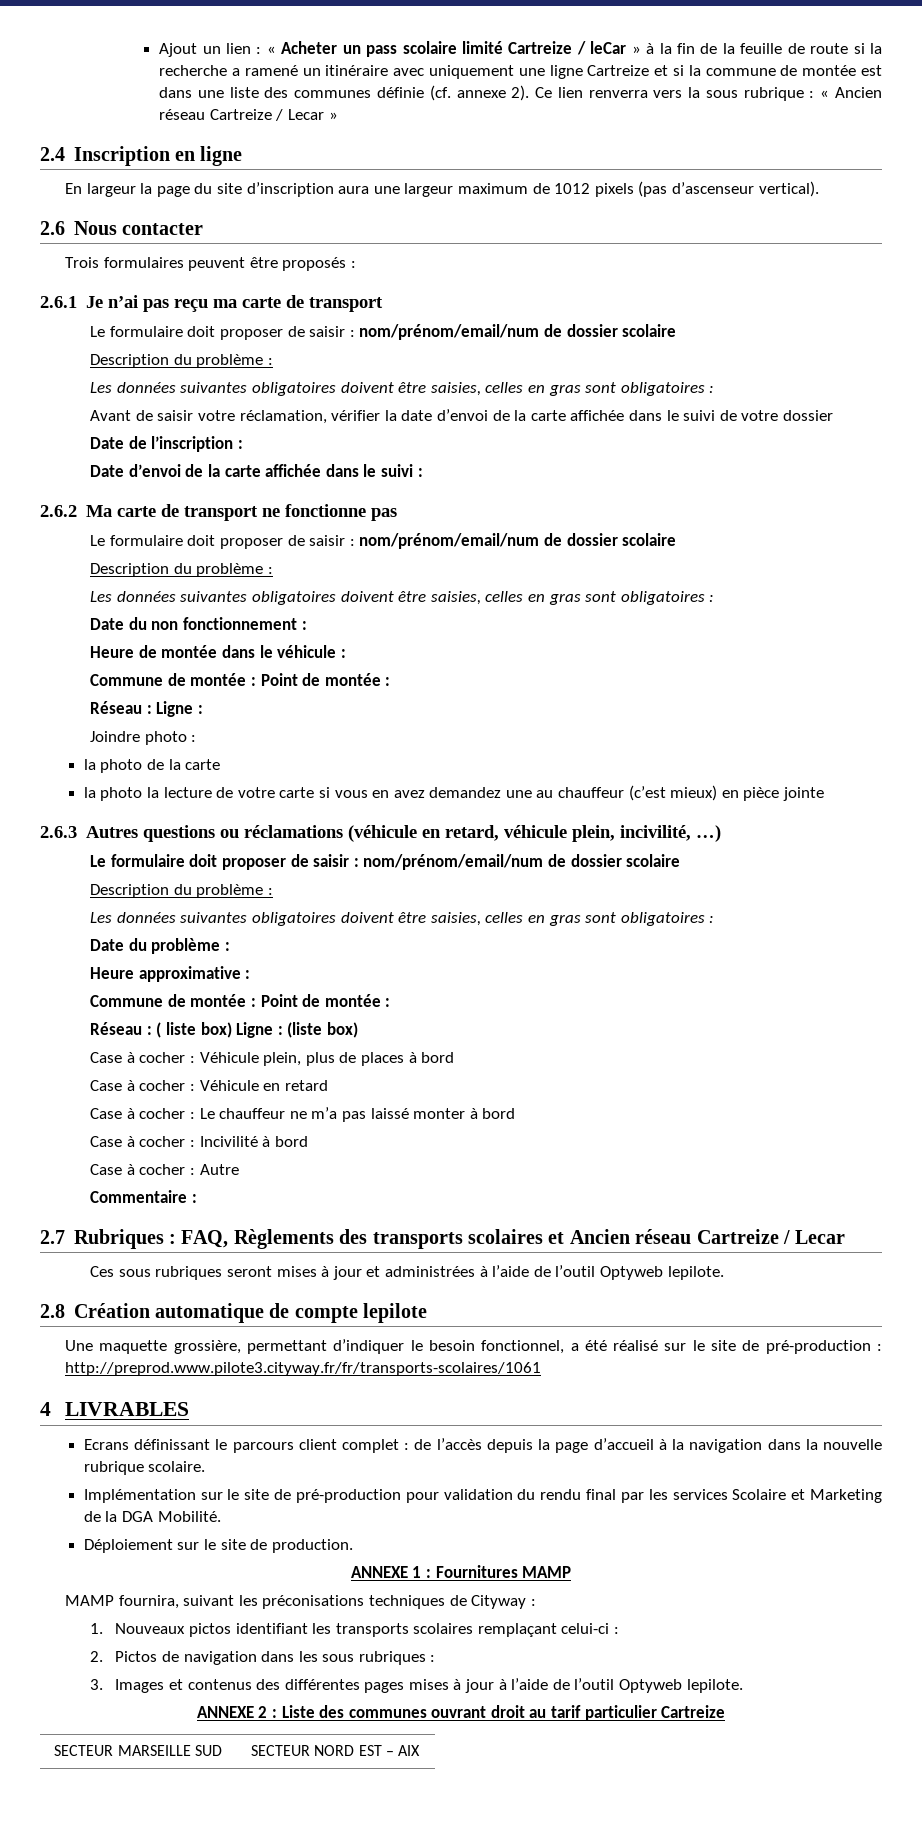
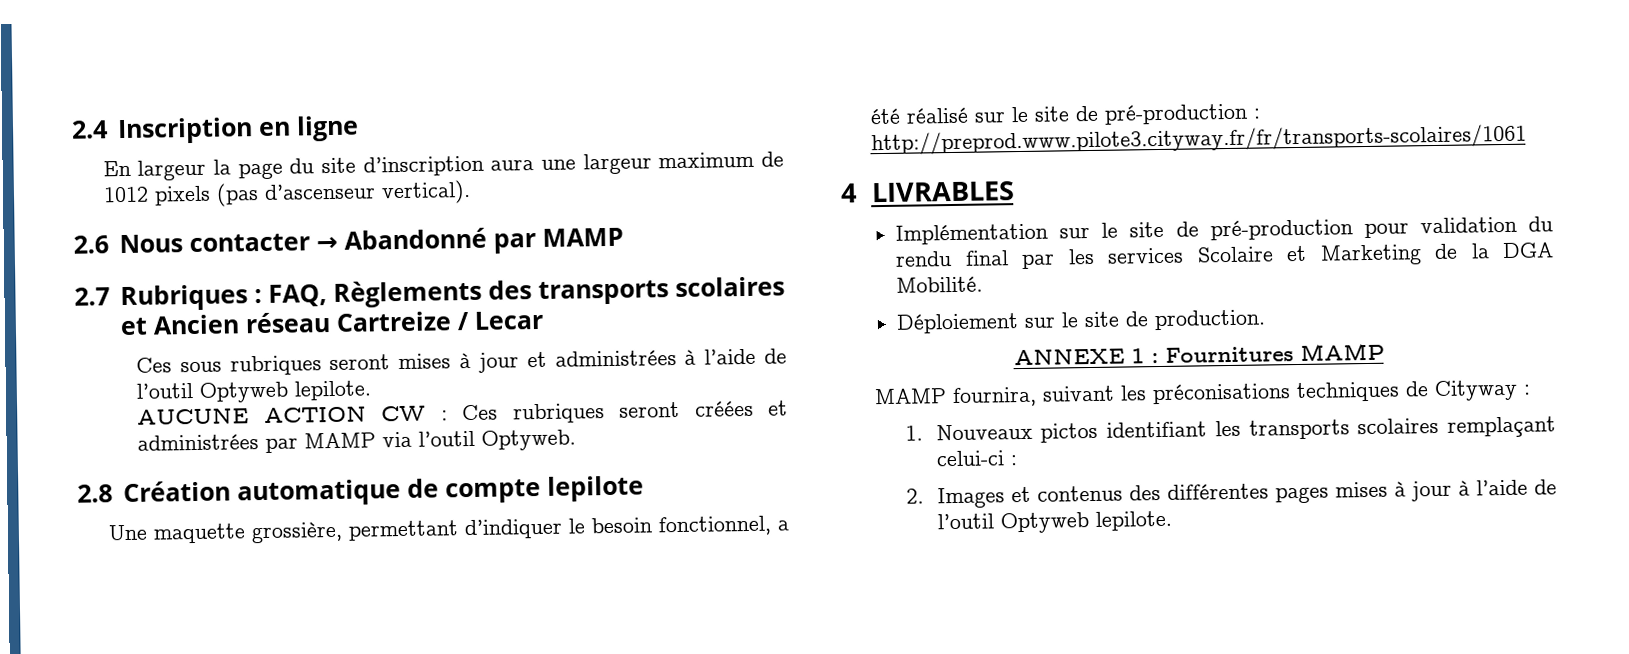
[159,41,883,57] [159,65,882,79] [159,85,883,101] [159,109,338,121] Ajout un lien : « Acheter un pass scolaire limité Cartreize / leCar » à la fin de la feuille de route si la recherche a ramené un itinéraire avec uniquement une ligne Cartreize et si la commune de montée est dans une liste des communes définie (cf. annexe 2). Ce lien renverra vers la sous rubrique : « Ancien réseau Cartreize / Lecar » // -> (71, 129) none
[65,257,357,271] [40,295,383,312] [90,324,677,340] [90,354,274,368] [90,382,715,396] [90,409,833,424] [90,436,244,452] [90,464,423,477] [40,504,397,521] [90,533,677,549] [90,563,274,577] [90,591,715,605] [90,617,307,630] [90,645,346,658] [90,673,391,686] [90,701,204,717] [90,731,197,745] [83,759,221,773] [83,785,825,801] [40,825,721,842] [90,854,681,870] [90,884,274,898] [90,912,715,926] [90,938,231,954] [90,966,251,982] [90,994,391,1007] [90,1022,358,1038] [90,1052,455,1066] [90,1080,328,1091] [90,1107,516,1122] [90,1136,308,1147] [90,1164,239,1175] [90,1190,197,1203] // Trois formulaires peuvent être proposés : // 2.6.1 Je n’ai pas reçu ma carte de transport // Le formulaire doit proposer de saisir : nom/prénom/email/num de dossier scolaire // Description du problème : // Les données suivantes obligatoires doivent être saisies, celles en gras sont obligatoires : // Avant de saisir votre réclamation, vérifier la date d’envoi de la carte affichée dans le suivi de votre dossier // Date de l’inscription : // Date d’envoi de la carte affichée dans le suivi : // 2.6.2 Ma carte de transport ne fonctionne pas // Le formulaire doit proposer de saisir : nom/prénom/email/num de dossier scolaire // Description du problème : // Les données suivantes obligatoires doivent être saisies, celles en gras sont obligatoires : // Date du non fonctionnement : // Heure de montée dans le véhicule : // Commune de montée : Point de montée : // Réseau : Ligne : // Joindre photo : // la photo de la carte // la photo la lecture de votre carte si vous en avez demandez une au chauffeur (c’est mieux) en pièce jointe // 2.6.3 Autres questions ou réclamations (véhicule en retard, véhicule plein, incivilité, …) // Le formulaire doit proposer de saisir : nom/prénom/email/num de dossier scolaire // Description du problème : // Les données suivantes obligatoires doivent être saisies, celles en gras sont obligatoires : // Date du problème : // Heure approximative : // Commune de montée : Point de montée : // Réseau : ( liste box) Ligne : (liste box) // Case à cocher : Véhicule plein, plus de places à bord // Case à cocher : Véhicule en retard // Case à cocher : Le chauffeur ne m’a pas laissé monter à bord // Case à cocher : Incivilité à bord // Case à cocher : Autre // Commentaire : -> [315,227,624,254] → Abandonné par MAMP
(724, 1273) none -> [136,400,788,425] [136,429,576,453] // AUCUNE ACTION CW : Ces rubriques seront créées et administrées par MAMP via l’outil Optyweb.
[83,1438,883,1453] [83,1461,206,1475] // Ecrans définissant le parcours client complet : de l’accès depuis la page d’accueil à la navigation dans la nouvelle rubrique scolaire. -> (1015, 192) none
[115,1651,436,1665] [90,1679,104,1690] Pictos de navigation dans les sous rubriques : // 3. -> (924, 496) none
[196,1705,726,1721] [54,1745,222,1756] [251,1745,420,1756] // ANNEXE 2 : Liste des communes ouvrant droit au tarif particulier Cartreize // SECTEUR MARSEILLE SUD | SECTEUR NORD EST – AIX -> (1172, 520) none

